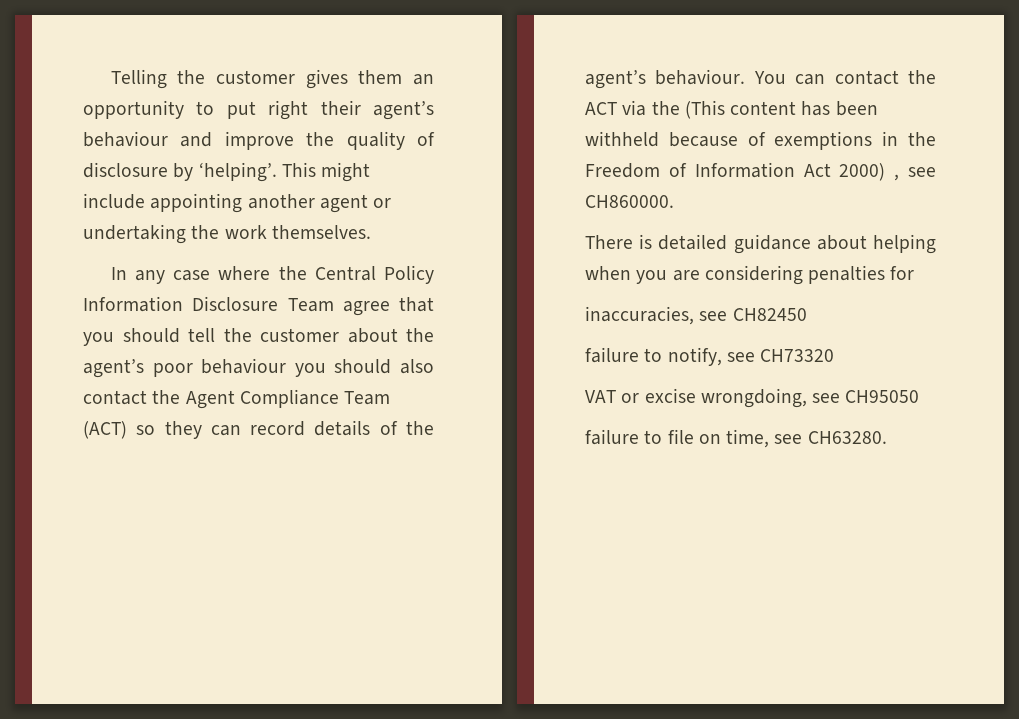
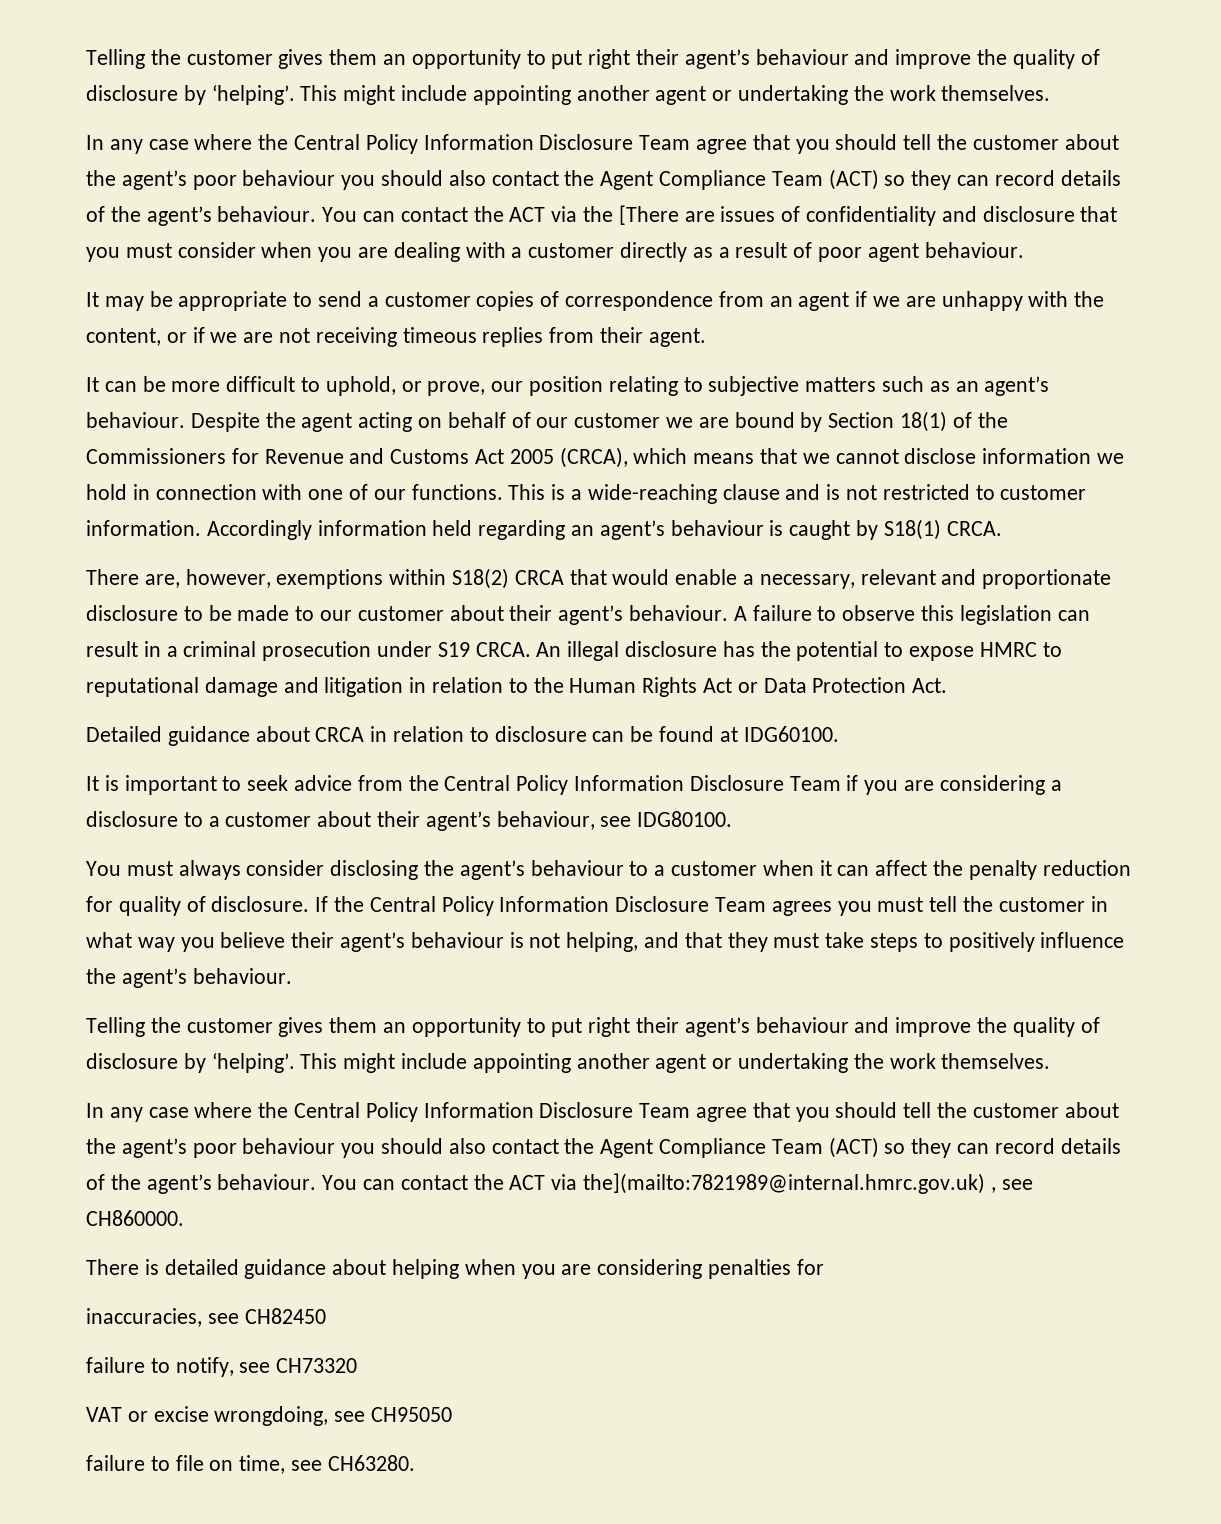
[684,100,878,119] [585,131,936,150] [585,162,886,181] (This content has been withheld because of exemptions in the Freedom of Information Act 2000) -> [618,205,1118,226] [86,242,1024,262] [86,291,1105,311] [86,327,706,347] [86,376,1050,396] [86,411,1008,432] [86,447,1125,468] [86,484,1087,504] [86,519,1002,540] [86,568,1112,589] [86,605,1090,625] [86,641,1062,661] [86,677,948,697] [86,726,839,746] [86,775,1062,795] [86,811,733,831] [86,860,1131,880] [86,896,1108,916] [86,932,1125,952] [86,968,292,988] [86,1017,1100,1037] [86,1053,1051,1073] [86,1102,1119,1122] [86,1137,1121,1158] [86,1173,986,1194] [There are issues of confidentiality and disclosure that you must consider when you are dealing with a customer directly as a result of poor agent behaviour. // It may be appropriate to send a customer copies of correspondence from an agent if we are unhappy with the content, or if we are not receiving timeous replies from their agent. // It can be more difficult to uphold, or prove, our position relating to subjective matters such as an agent’s behaviour. Despite the agent acting on behalf of our customer we are bound by Section 18(1) of the Commissioners for Revenue and Customs Act 2005 (CRCA), which means that we cannot disclose information we hold in connection with one of our functions. This is a wide-reaching clause and is not restricted to customer information. Accordingly information held regarding an agent’s behaviour is caught by S18(1) CRCA. // There are, however, exemptions within S18(2) CRCA that would enable a necessary, relevant and proportionate disclosure to be made to our customer about their agent’s behaviour. A failure to observe this legislation can result in a criminal prosecution under S19 CRCA. An illegal disclosure has the potential to expose HMRC to reputational damage and litigation in relation to the Human Rights Act or Data Protection Act. // Detailed guidance about CRCA in relation to disclosure can be found at IDG60100. // It is important to seek advice from the Central Policy Information Disclosure Team if you are considering a disclosure to a customer about their agent’s behaviour, see IDG80100. // You must always consider disclosing the agent’s behaviour to a customer when it can affect the penalty reduction for quality of disclosure. If the Central Policy Information Disclosure Team agrees you must tell the customer in what way you believe their agent’s behaviour is not helping, and that they must take steps to positively influence the agent’s behaviour. // Telling the customer gives them an opportunity to put right their agent’s behaviour and improve the quality of disclosure by ‘helping’. This might include appointing another agent or undertaking the work themselves. // In any case where the Central Policy Information Disclosure Team agree that you should tell the customer about the agent’s poor behaviour you should also contact the Agent Compliance Team (ACT) so they can record details of the agent’s behaviour. You can contact the ACT via the](mailto:7821989@internal.hmrc.gov.uk)

